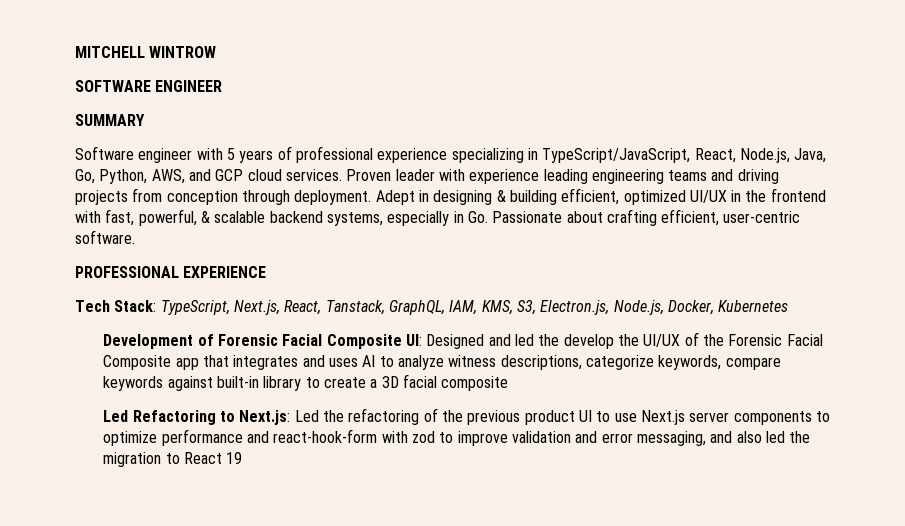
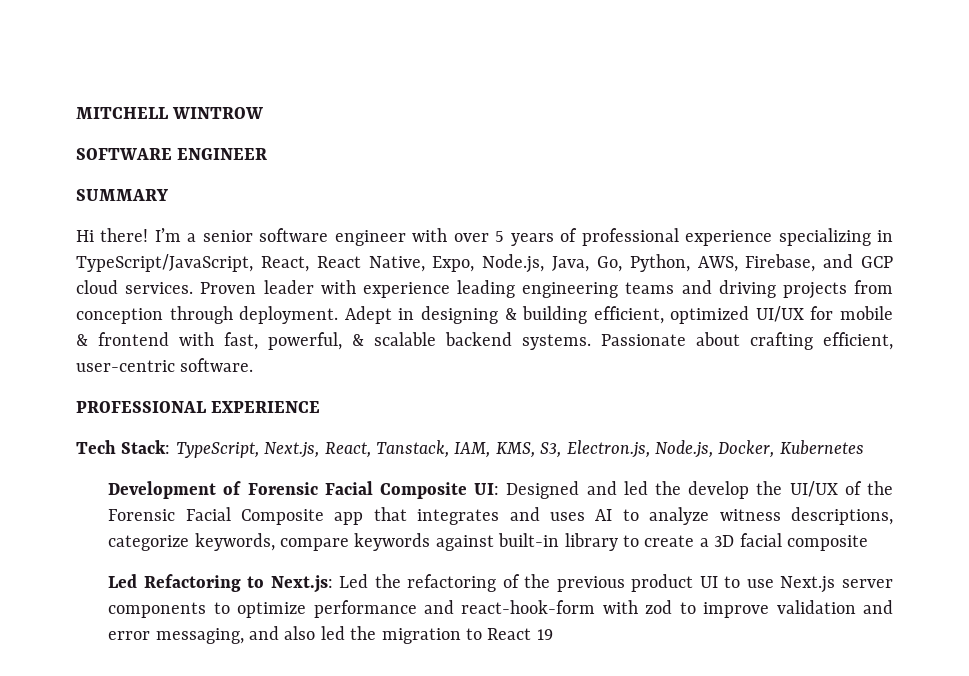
[75,146,134,160] Software -> [76,228,329,242] Hi there! I’m a senior software
(223, 154) none -> [453,233,489,242] over
(736, 155) none -> [316,256,475,272] React Native, Expo,
(185, 176) none -> [745,254,816,272] Firebase,
[731,190,767,202] in the -> [810,306,893,320] [76,334,88,346] for mobile &
[326,211,488,226] systems, especially in Go. -> [522,334,591,350] systems.
[388,300,445,315] GraphQL, -> (449, 449) none

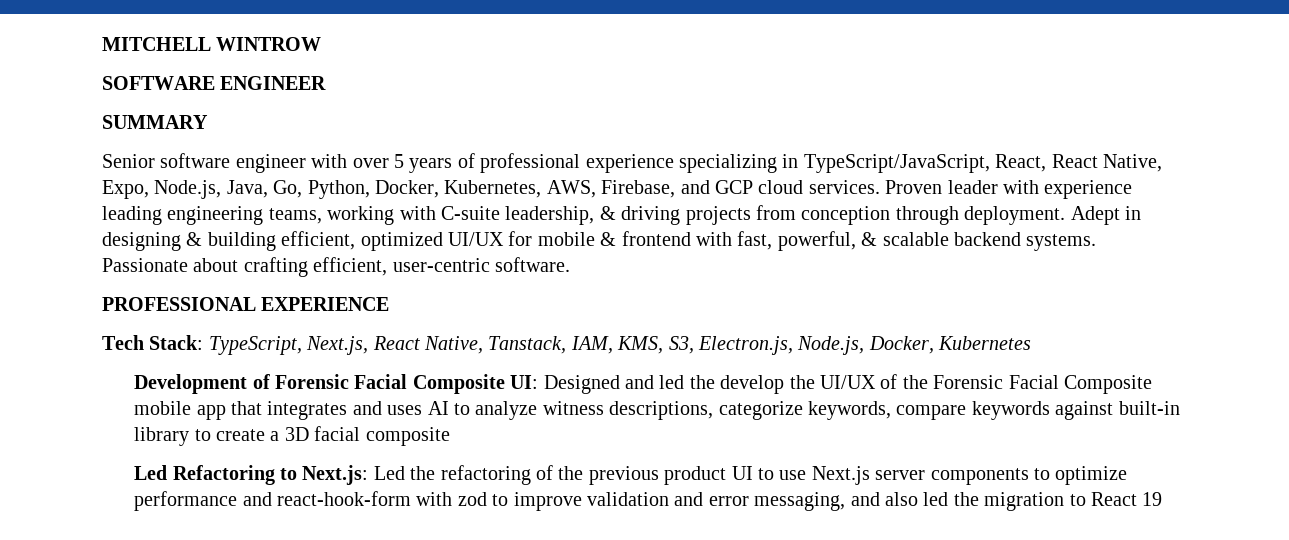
[76,228,253,242] Hi there! I’m a senior -> [102,154,155,168] Senior
(690, 263) none -> [375,180,542,198] Docker, Kubernetes,
[625,280,712,294] teams and -> [268,206,616,225] teams, working with C-suite leadership, &
[324,442,371,458] React, -> [372,336,483,354] React Native,
(325, 517) none -> [134,401,192,415] mobile

